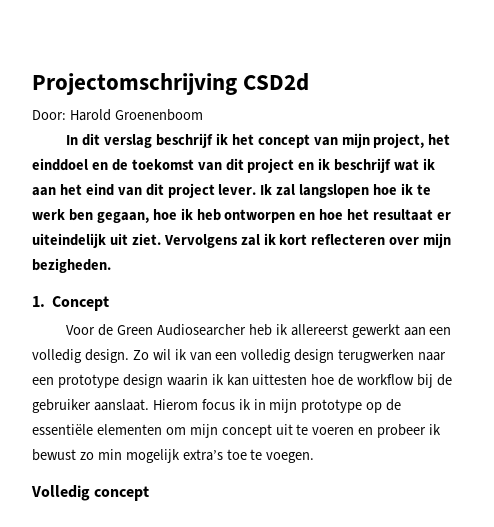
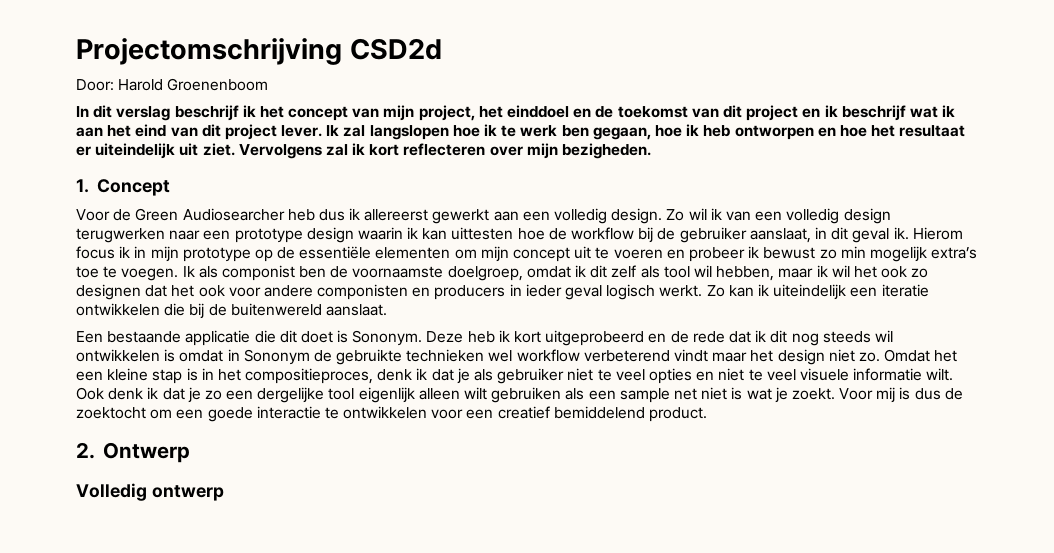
(272, 330) none -> [318,209,345,221] dus
[93,399,149,411] aanslaat. -> [749,227,909,243] aanslaat, in dit geval ik.
(315, 457) none -> [182,265,929,281] [76,284,929,300] [76,303,387,319] [76,330,893,346] [76,349,958,365] [76,368,954,384] [76,387,963,403] [76,406,708,422] [76,442,190,463] Ik als componist ben de voornaamste doelgroep, omdat ik dit zelf als tool wil hebben, maar ik wil het ook zo designen dat het ook voor andere componisten en producers in ieder geval logisch werkt. Zo kan ik uiteindelijk een iteratie ontwikkelen die bij de buitenwereld aanslaat. // Een bestaande applicatie die dit doet is Sononym. Deze heb ik kort uitgeprobeerd en de rede dat ik dit nog steeds wil ontwikkelen is omdat in Sononym de gebruikte technieken wel workflow verbeterend vindt maar het design niet zo. Omdat het een kleine stap is in het compositieproces, denk ik dat je als gebruiker niet te veel opties en niet te veel visuele informatie wilt. Ook denk ik dat je zo een dergelijke tool eigenlijk alleen wilt gebruiken als een sample net niet is wat je zoekt. Voor mij is dus de zoektocht om een goede interactie te ontwikkelen voor een creatief bemiddelend product. // 2. Ontwerp
[94,486,150,501] concept -> [151,485,224,501] ontwerp

